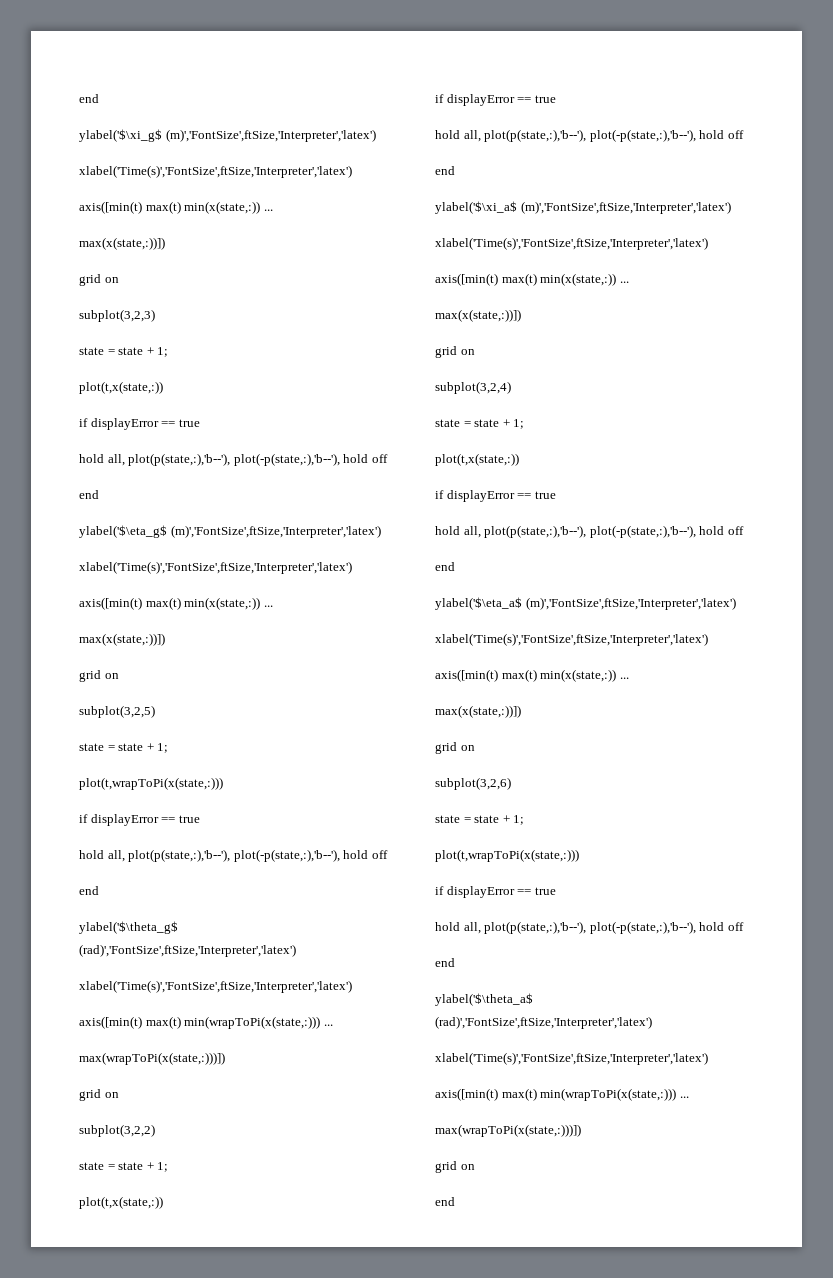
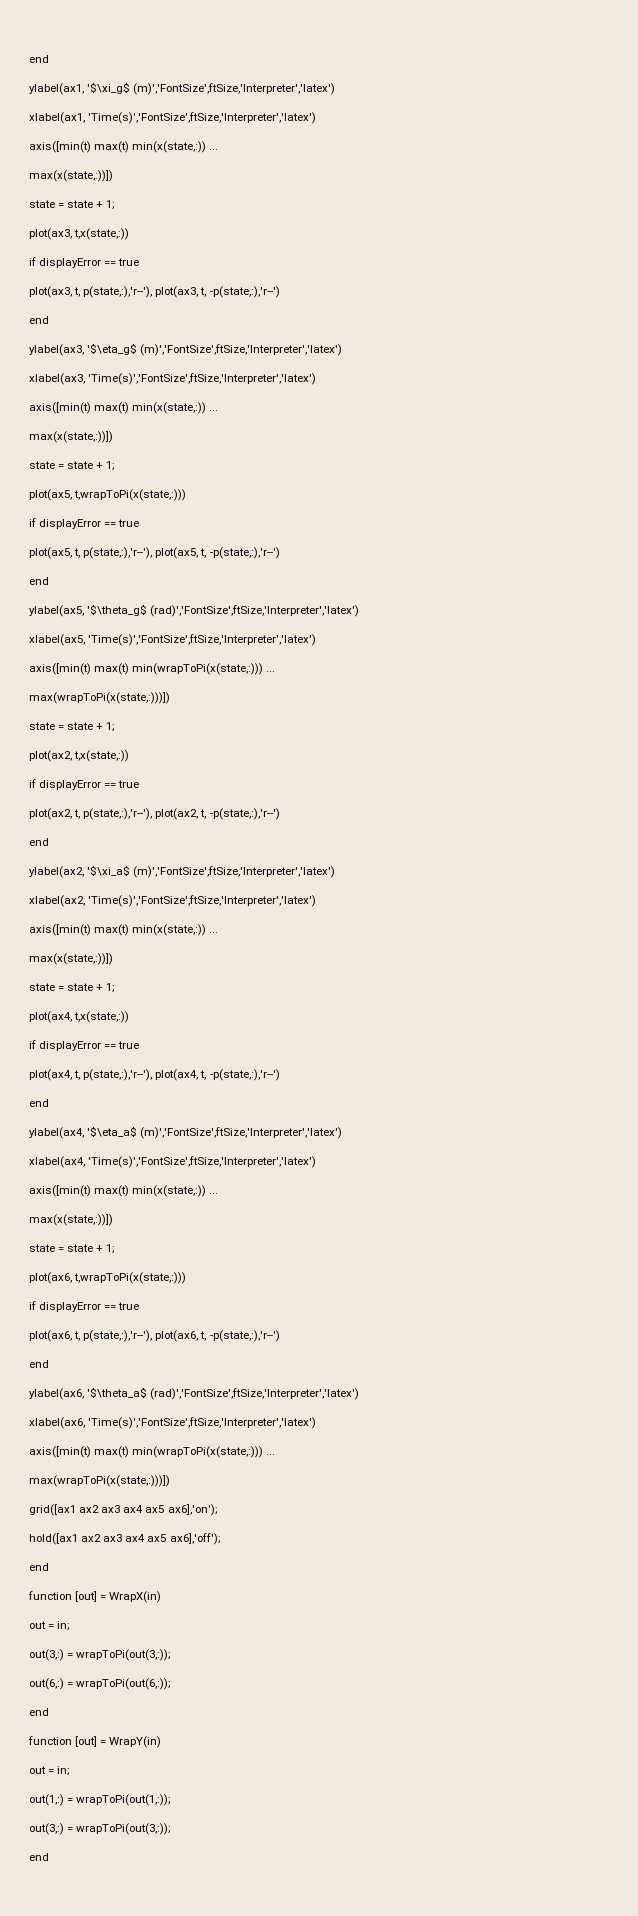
[79,94,99,103] [79,129,376,142] [79,165,352,178] [79,201,273,214] [79,237,165,250] [79,274,119,286] [79,309,155,322] [79,347,169,357] [79,381,163,394] [79,418,200,430] [79,453,388,466] [79,490,99,499] [79,525,381,538] [79,561,352,574] [79,597,273,610] [79,633,165,646] [79,670,119,682] [79,705,155,718] [79,743,169,753] [79,777,223,790] [79,814,200,826] [79,849,388,862] [79,886,99,895] [79,921,178,934] [79,944,296,957] [79,980,352,993] [79,1016,333,1029] [79,1052,225,1065] [79,1089,119,1101] [79,1124,155,1137] [79,1162,169,1172] [79,1196,163,1209] [435,94,556,106] [435,129,744,142] [435,166,455,175] [435,201,731,214] [435,237,708,250] [435,273,629,286] [435,309,521,322] [435,346,475,358] [435,381,511,394] [435,419,525,429] [435,453,519,466] [435,490,556,502] [435,525,744,538] [435,562,455,571] [435,597,736,610] [435,633,708,646] [435,669,629,682] [435,705,521,718] [435,742,475,754] [435,777,511,790] [435,815,525,825] [435,849,579,862] [435,886,556,898] [435,921,744,934] [435,958,455,967] [435,993,533,1006] [435,1016,652,1029] [435,1052,708,1065] [435,1088,689,1101] [435,1124,581,1137] [435,1161,475,1173] end // ylabel('$\xi_g$ (m)','FontSize',ftSize,'Interpreter','latex') // xlabel('Time(s)','FontSize',ftSize,'Interpreter','latex') // axis([min(t) max(t) min(x(state,:)) ... // max(x(state,:))]) // grid on // subplot(3,2,3) // state = state + 1; // plot(t,x(state,:)) // if displayError == true // hold all, plot(p(state,:),'b--'), plot(-p(state,:),'b--'), hold off // end // ylabel('$\eta_g$ (m)','FontSize',ftSize,'Interpreter','latex') // xlabel('Time(s)','FontSize',ftSize,'Interpreter','latex') // axis([min(t) max(t) min(x(state,:)) ... // max(x(state,:))]) // grid on // subplot(3,2,5) // state = state + 1; // plot(t,wrapToPi(x(state,:))) // if displayError == true // hold all, plot(p(state,:),'b--'), plot(-p(state,:),'b--'), hold off // end // ylabel('$\theta_g$ (rad)','FontSize',ftSize,'Interpreter','latex') // xlabel('Time(s)','FontSize',ftSize,'Interpreter','latex') // axis([min(t) max(t) min(wrapToPi(x(state,:))) ... // max(wrapToPi(x(state,:)))]) // grid on // subplot(3,2,2) // state = state + 1; // plot(t,x(state,:)) // if displayError == true // hold all, plot(p(state,:),'b--'), plot(-p(state,:),'b--'), hold off // end // ylabel('$\xi_a$ (m)','FontSize',ftSize,'Interpreter','latex') // xlabel('Time(s)','FontSize',ftSize,'Interpreter','latex') // axis([min(t) max(t) min(x(state,:)) ... // max(x(state,:))]) // grid on // subplot(3,2,4) // state = state + 1; // plot(t,x(state,:)) // if displayError == true // hold all, plot(p(state,:),'b--'), plot(-p(state,:),'b--'), hold off // end // ylabel('$\eta_a$ (m)','FontSize',ftSize,'Interpreter','latex') // xlabel('Time(s)','FontSize',ftSize,'Interpreter','latex') // axis([min(t) max(t) min(x(state,:)) ... // max(x(state,:))]) // grid on // subplot(3,2,6) // state = state + 1; // plot(t,wrapToPi(x(state,:))) // if displayError == true // hold all, plot(p(state,:),'b--'), plot(-p(state,:),'b--'), hold off // end // ylabel('$\theta_a$ (rad)','FontSize',ftSize,'Interpreter','latex') // xlabel('Time(s)','FontSize',ftSize,'Interpreter','latex') // axis([min(t) max(t) min(wrapToPi(x(state,:))) ... // max(wrapToPi(x(state,:)))]) // grid on -> [29,55,49,63] [29,82,336,95] [29,112,317,124] [29,141,219,153] [29,170,113,182] [29,200,116,210] [29,228,130,240] [29,257,140,268] [29,286,280,298] [29,316,49,324] [29,343,343,356] [29,373,317,385] [29,402,219,414] [29,431,113,443] [29,461,116,471] [29,489,187,501] [29,518,140,529] [29,547,280,559] [29,577,49,585] [29,604,360,617] [29,634,317,646] [29,663,276,675] [29,692,170,704] [29,722,116,732] [29,750,130,762] [29,779,140,790] [29,808,280,820] [29,838,49,846] [29,865,336,878] [29,895,317,907] [29,924,219,936] [29,953,113,965] [29,983,116,993] [29,1011,130,1023] [29,1040,140,1051] [29,1069,280,1081] [29,1099,49,1107] [29,1126,343,1139] [29,1156,317,1168] [29,1185,219,1197] [29,1214,113,1226] [29,1244,116,1254] [29,1272,187,1284] [29,1301,140,1312] [29,1330,280,1342] [29,1360,49,1368] [29,1387,360,1400] [29,1417,317,1429] [29,1446,276,1458] [29,1475,170,1487] [29,1504,218,1516] [29,1533,221,1545] [29,1563,49,1571] [28,1591,162,1603] [29,1621,71,1631] [29,1649,172,1661] [29,1678,172,1690] [29,1708,49,1716] [28,1736,162,1748] [29,1766,71,1776] [29,1794,172,1806] [29,1823,172,1835] end // ylabel(ax1, '$\xi_g$ (m)','FontSize',ftSize,'Interpreter','latex') // xlabel(ax1, 'Time(s)','FontSize',ftSize,'Interpreter','latex') // axis([min(t) max(t) min(x(state,:)) ... // max(x(state,:))]) // state = state + 1; // plot(ax3, t,x(state,:)) // if displayError == true // plot(ax3, t, p(state,:),'r--'), plot(ax3, t, -p(state,:),'r--') // end // ylabel(ax3, '$\eta_g$ (m)','FontSize',ftSize,'Interpreter','latex') // xlabel(ax3, 'Time(s)','FontSize',ftSize,'Interpreter','latex') // axis([min(t) max(t) min(x(state,:)) ... // max(x(state,:))]) // state = state + 1; // plot(ax5, t,wrapToPi(x(state,:))) // if displayError == true // plot(ax5, t, p(state,:),'r--'), plot(ax5, t, -p(state,:),'r--') // end // ylabel(ax5, '$\theta_g$ (rad)','FontSize',ftSize,'Interpreter','latex') // xlabel(ax5, 'Time(s)','FontSize',ftSize,'Interpreter','latex') // axis([min(t) max(t) min(wrapToPi(x(state,:))) ... // max(wrapToPi(x(state,:)))]) // state = state + 1; // plot(ax2, t,x(state,:)) // if displayError == true // plot(ax2, t, p(state,:),'r--'), plot(ax2, t, -p(state,:),'r--') // end // ylabel(ax2, '$\xi_a$ (m)','FontSize',ftSize,'Interpreter','latex') // xlabel(ax2, 'Time(s)','FontSize',ftSize,'Interpreter','latex') // axis([min(t) max(t) min(x(state,:)) ... // max(x(state,:))]) // state = state + 1; // plot(ax4, t,x(state,:)) // if displayError == true // plot(ax4, t, p(state,:),'r--'), plot(ax4, t, -p(state,:),'r--') // end // ylabel(ax4, '$\eta_a$ (m)','FontSize',ftSize,'Interpreter','latex') // xlabel(ax4, 'Time(s)','FontSize',ftSize,'Interpreter','latex') // axis([min(t) max(t) min(x(state,:)) ... // max(x(state,:))]) // state = state + 1; // plot(ax6, t,wrapToPi(x(state,:))) // if displayError == true // plot(ax6, t, p(state,:),'r--'), plot(ax6, t, -p(state,:),'r--') // end // ylabel(ax6, '$\theta_a$ (rad)','FontSize',ftSize,'Interpreter','latex') // xlabel(ax6, 'Time(s)','FontSize',ftSize,'Interpreter','latex') // axis([min(t) max(t) min(wrapToPi(x(state,:))) ... // max(wrapToPi(x(state,:)))]) // grid([ax1 ax2 ax3 ax4 ax5 ax6],'on'); // hold([ax1 ax2 ax3 ax4 ax5 ax6],'off'); // end // function [out] = WrapX(in) // out = in; // out(3,:) = wrapToPi(out(3,:)); // out(6,:) = wrapToPi(out(6,:)); // end // function [out] = WrapY(in) // out = in; // out(1,:) = wrapToPi(out(1,:)); // out(3,:) = wrapToPi(out(3,:));

